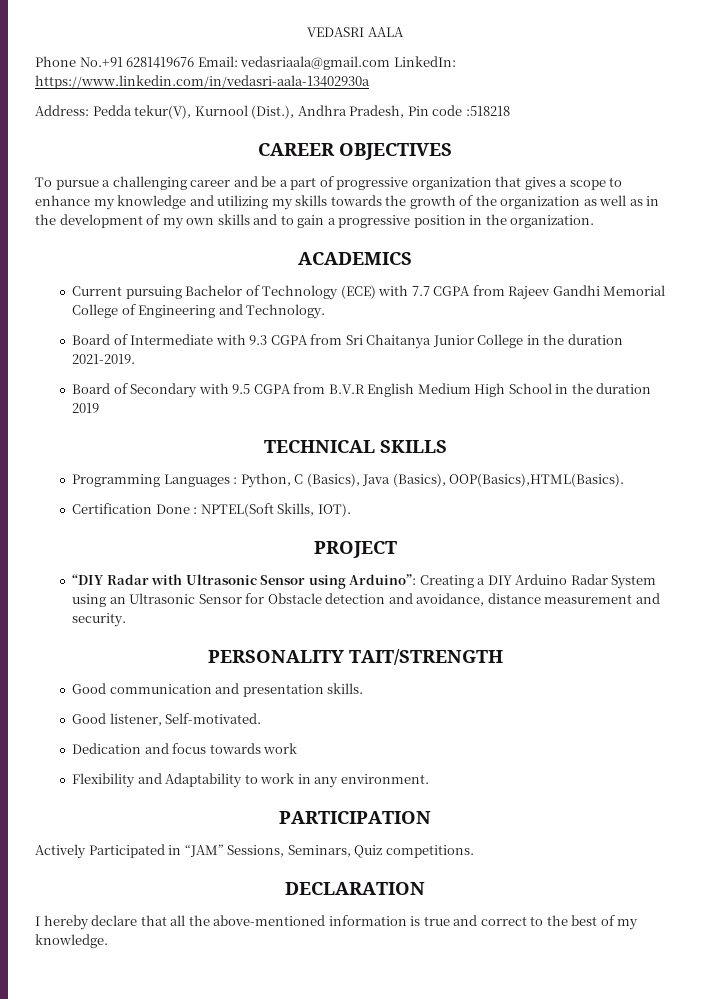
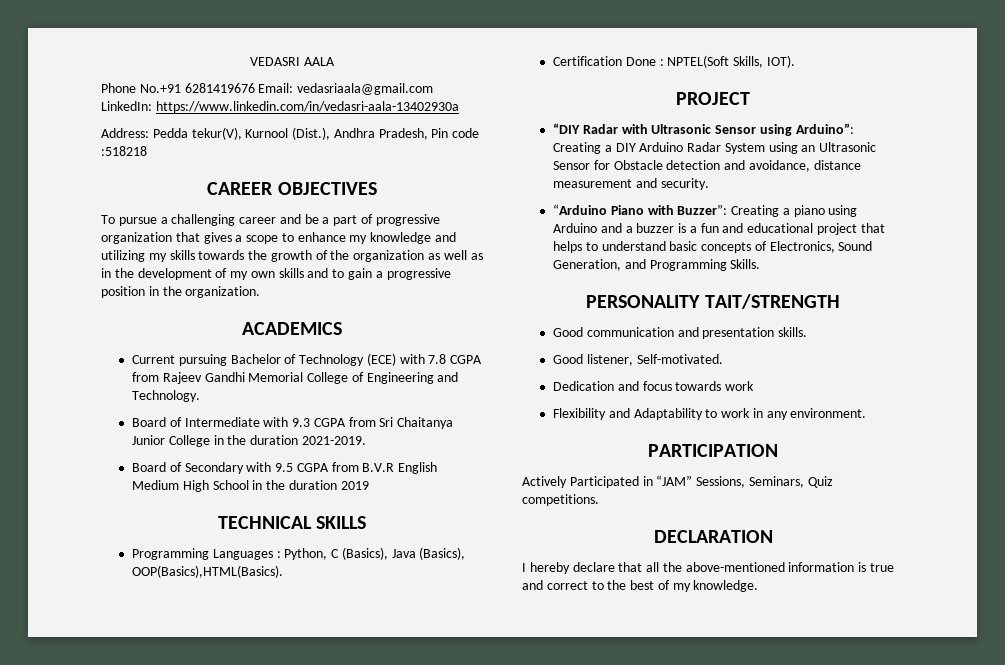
[411,286,430,296] 7.7 -> [428,354,447,364] 7.8
(127, 620) none -> [553,204,858,217] [553,223,885,235] [553,241,873,253] [553,259,761,271] // “Arduino Piano with Buzzer”: Creating a piano using Arduino and a buzzer is a fun and educational project that helps to understand basic concepts of Electronics, Sound Generation, and Programming Skills.

